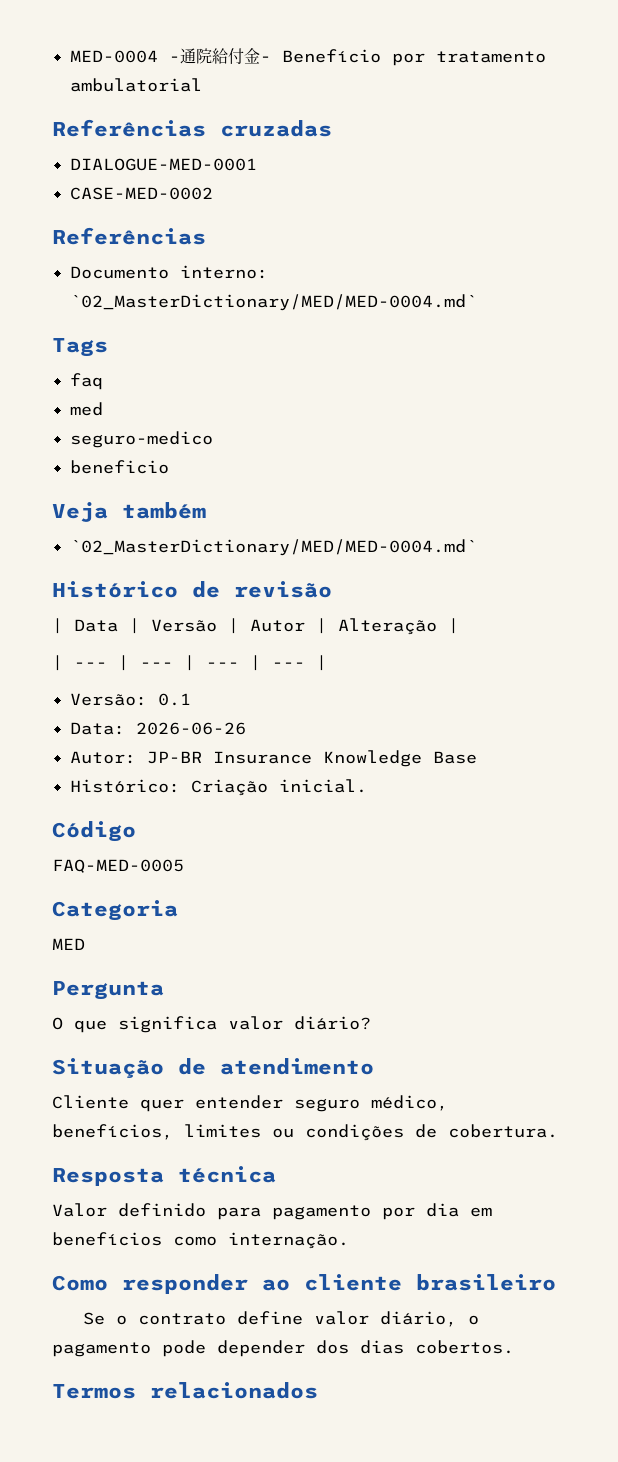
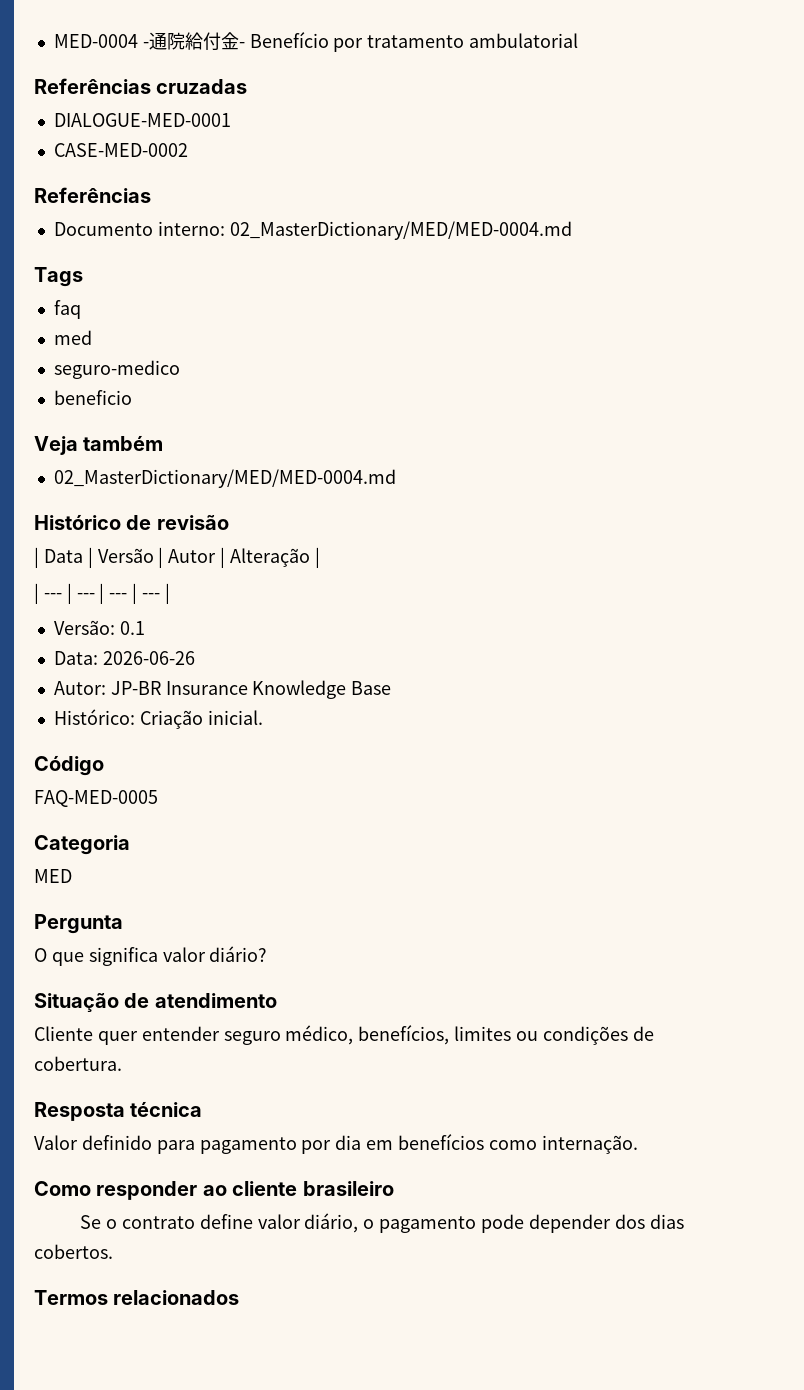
[69,294,477,311] `02_MasterDictionary/MED/MED-0004.md` -> [229,221,572,240] 02_MasterDictionary/MED/MED-0004.md
[69,539,477,556] `02_MasterDictionary/MED/MED-0004.md` -> [53,469,396,488] 02_MasterDictionary/MED/MED-0004.md

